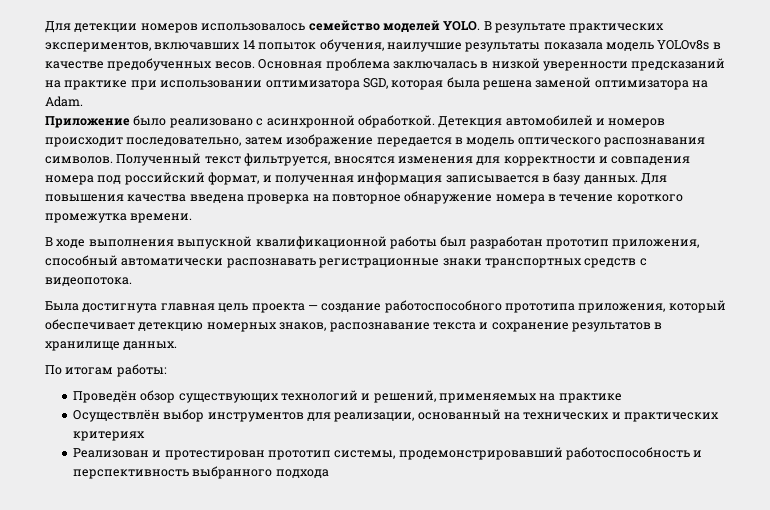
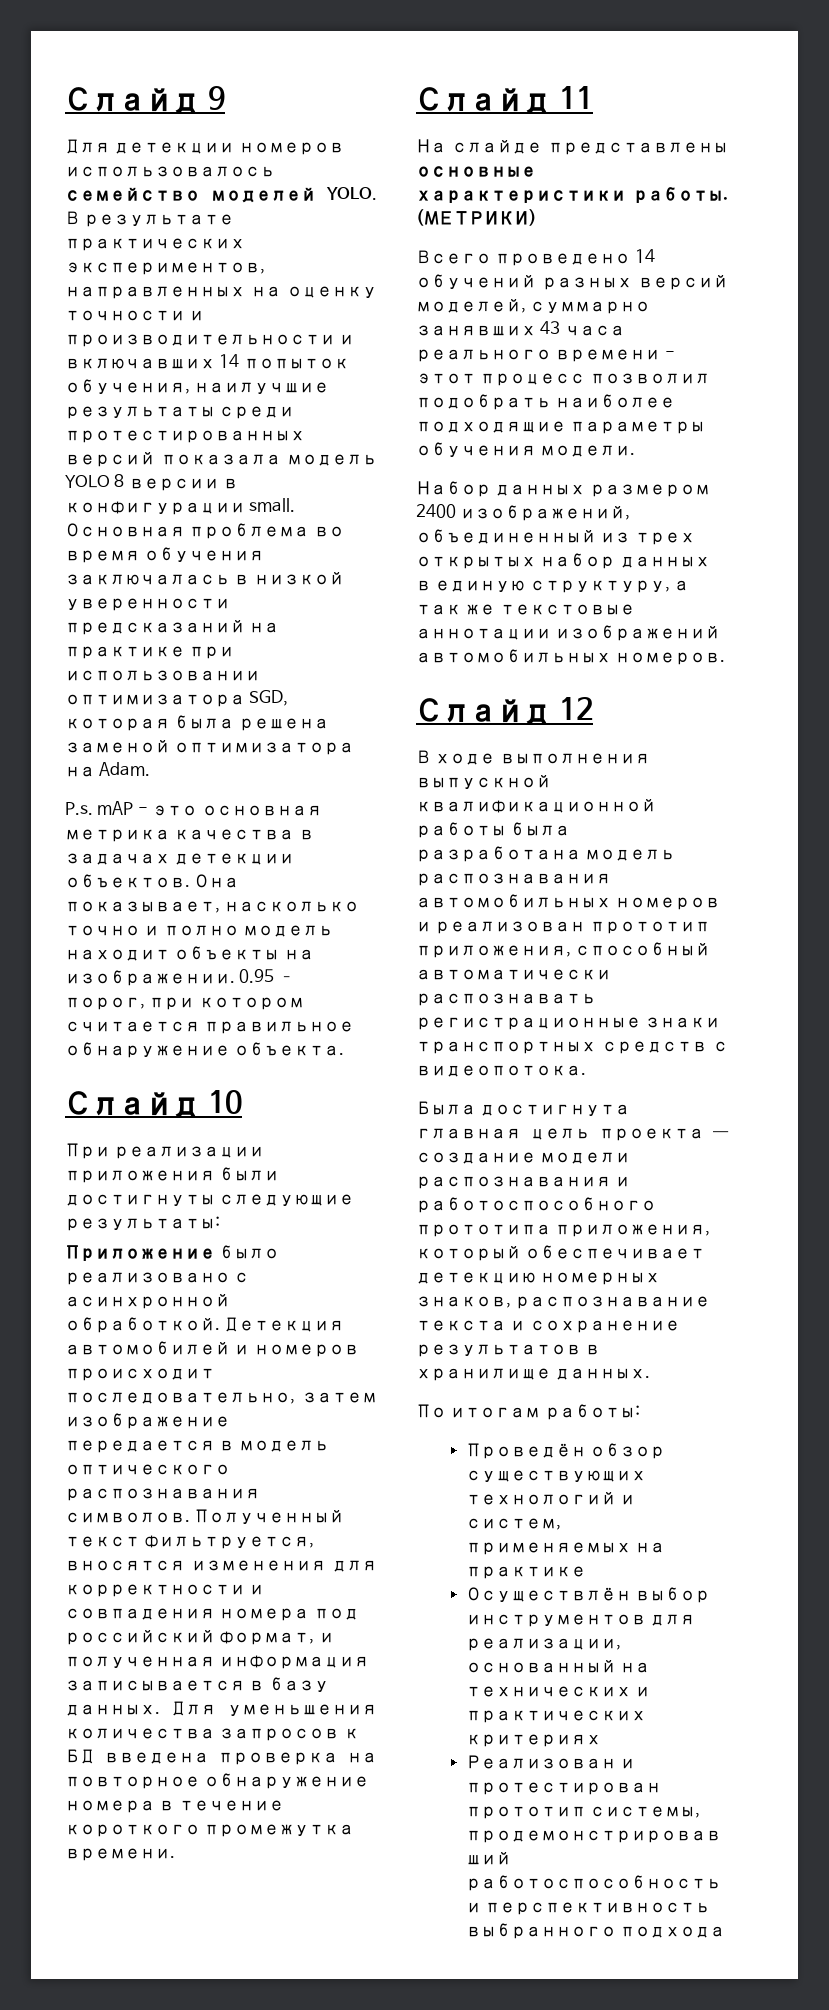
(45, 27) none -> [65,86,226,114] Слайд 9 //
(151, 47) none -> [65,286,378,299] [65,310,205,321] [65,334,355,347] направленных на оценку точности и производительности и
[543,40,721,51] [45,58,390,71] показала модель YOLOv8s в качестве предобученных весов. Основная проблема -> [219,406,295,419] [65,430,305,443] [65,452,377,467] [65,474,239,491] [65,498,296,515] [65,523,344,539] [65,547,265,563] среди протестированных версий показала модель YOLO 8 версии в конфигурации small. Основная проблема во время обучения
(83, 101) none -> [65,801,322,816] [65,829,314,842] [65,853,295,865] [65,874,240,888] [65,901,360,913] [65,925,334,937] [65,946,314,961] [65,969,294,986] [65,997,304,1010] [65,1021,355,1034] [65,1042,345,1058] [65,1090,243,1118] [65,1143,265,1159] [65,1167,280,1183] [65,1194,355,1207] [65,1216,220,1231] // P.s. mAP - это основная метрика качества в задачах детекции объектов. Она показывает, насколько точно и полно модель находит объекты на изображении. 0.95 – порог, при котором считается правильное обнаружение объекта. // Слайд 10 // При реализации приложения были достигнуты следующие результаты:
[45,194,187,202] повышения качества -> [227,1704,377,1717] [65,1728,359,1741] [65,1749,95,1764] уменьшения количества запросов к БД
(193, 218) none -> [416,86,594,114] [416,139,728,155] [416,166,536,177] [416,187,728,203] [416,209,537,226] [416,249,655,266] [416,274,728,290] [416,299,651,314] [416,321,625,336] [416,349,675,362] [416,373,710,386] [416,394,676,410] [416,421,706,434] [416,442,636,458] [416,481,710,497] [416,504,631,521] [416,529,695,545] [416,553,710,569] [416,580,690,593] [416,604,635,615] [416,625,721,641] [416,649,726,665] [416,697,594,725] // Слайд 11 // На слайде представлены основные характеристики работы. (МЕТРИКИ) // Всего проведено 14 обучений разных версий моделей, суммарно занявших 43 часа реального времени - этот процесс позволил подобрать наиболее подходящие параметры обучения модели. // Набор данных размером 2400 изображений, объединенный из трех открытых набор данных в единую структуру, а так же текстовые аннотации изображений автомобильных номеров. // Слайд 12
[440,236,543,249] был разработан -> [510,822,571,836] [416,846,676,862] [416,873,611,886] [416,894,721,910] [416,921,586,934] была разработана модель распознавания автомобильных номеров и реализован
(382, 307) none -> [540,1152,631,1164] [416,1176,631,1189] модели распознавания и
[373,390,436,403] решений, -> [465,1518,561,1530] систем,

